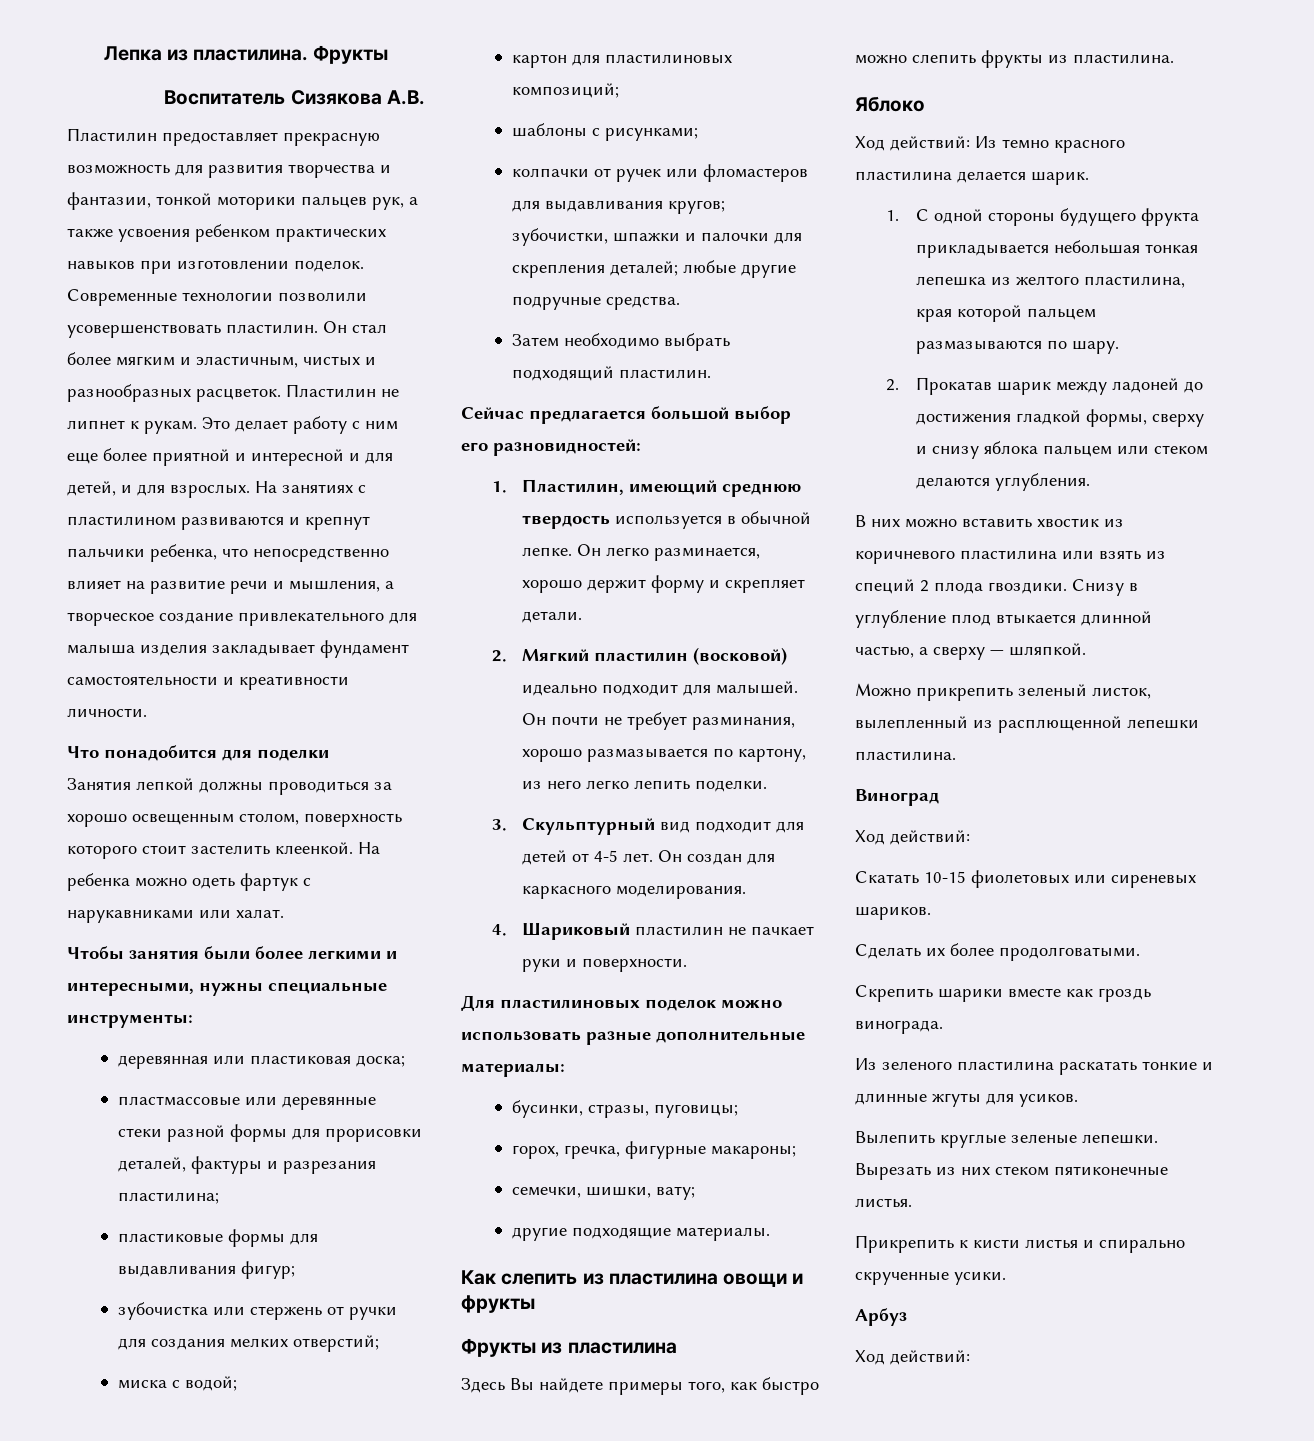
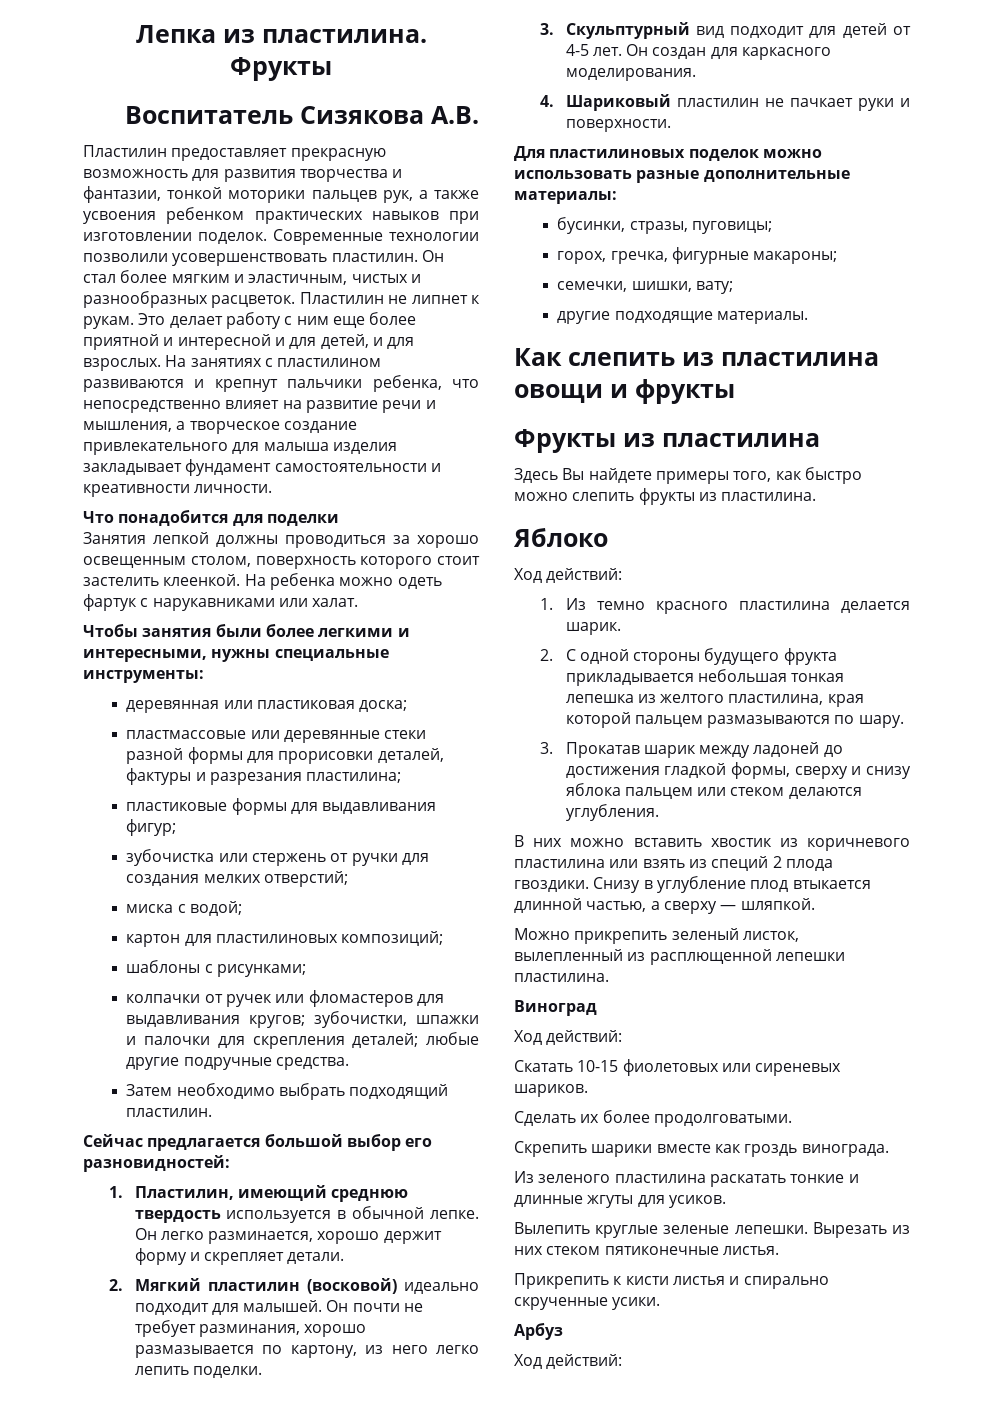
(970, 143) none -> [539,598,553,610] // 1.
[885,210,899,221] 1. -> [539,649,553,661] 2.
[885,379,899,391] 2. -> [539,742,553,754] 3.

